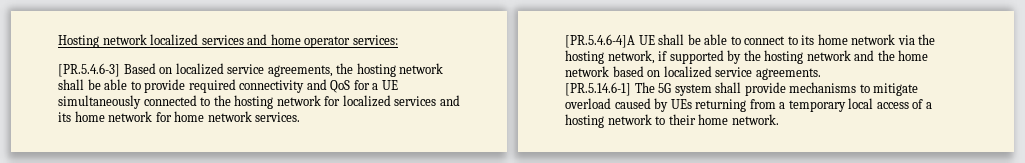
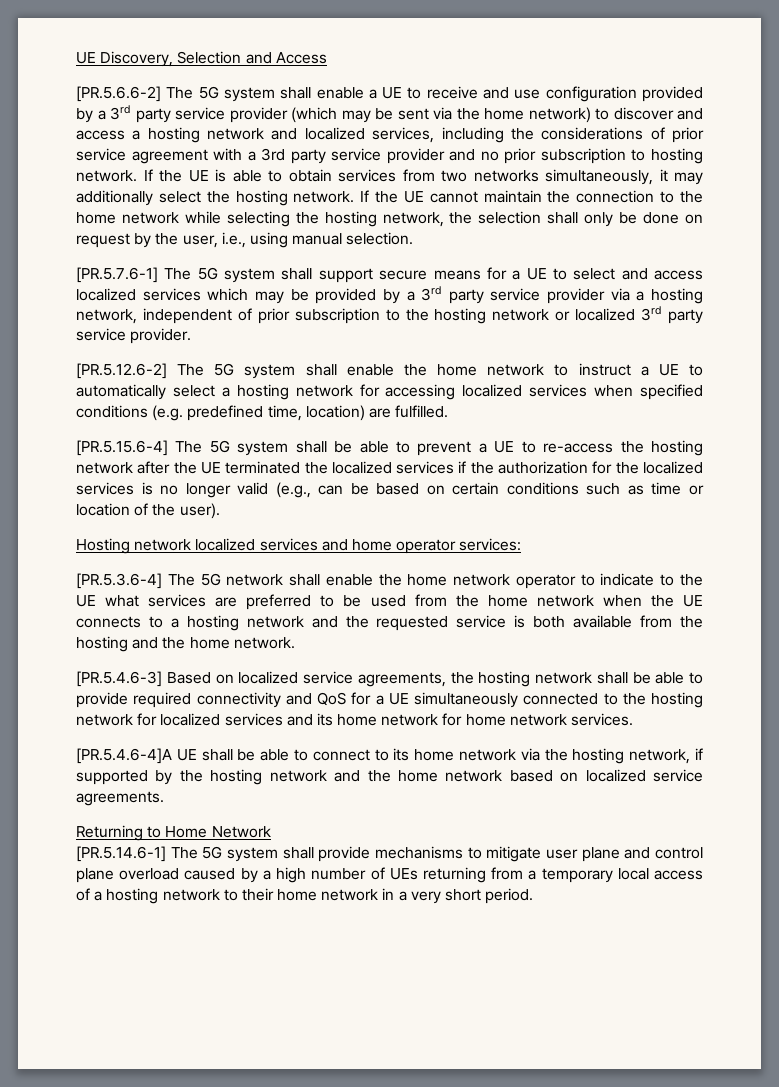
(58, 41) none -> [76,51,327,67] [76,86,704,102] [76,105,703,123] [76,127,705,143] [76,148,704,164] [76,169,703,185] [76,190,703,206] [76,211,703,227] [76,232,414,248] [76,267,703,283] [76,286,703,304] [76,306,703,324] [76,328,192,344] [76,363,703,379] [76,384,703,400] [76,405,449,421] [76,440,704,456] [76,461,703,474] [76,482,704,498] [76,503,220,519] UE Discovery, Selection and Access // [PR.5.6.6-2] The 5G system shall enable a UE to receive and use configuration provided by a 3rd party service provider (which may be sent via the home network) to discover and access a hosting network and localized services, including the considerations of prior service agreement with a 3rd party service provider and no prior subscription to hosting network. If the UE is able to obtain services from two networks simultaneously, it may additionally select the hosting network. If the UE cannot maintain the connection to the home network while selecting the hosting network, the selection shall only be done on request by the user, i.e., using manual selection. // [PR.5.7.6-1] The 5G system shall support secure means for a UE to select and access localized services which may be provided by a 3rd party service provider via a hosting network, independent of prior subscription to the hosting network or localized 3rd party service provider. // [PR.5.12.6-2] The 5G system shall enable the home network to instruct a UE to automatically select a hosting network for accessing localized services when specified conditions (e.g. predefined time, location) are fulfilled. // [PR.5.15.6-4] The 5G system shall be able to prevent a UE to re-access the hosting network after the UE terminated the localized services if the authorization for the localized services is no longer valid (e.g., can be based on certain conditions such as time or location of the user). //
(398, 40) none -> [76,573,703,589] [76,594,703,610] [76,615,703,631] [76,636,295,652] // [PR.5.3.6-4] The 5G network shall enable the home network operator to indicate to the UE what services are preferred to be used from the home network when the UE connects to a hosting network and the requested service is both available from the hosting and the home network.
(821, 74) none -> [76,825,271,841] // Returning to Home Network
[565,98,669,112] overload caused by -> [546,847,703,862] [76,867,385,883] user plane and control plane overload caused by a high number of
[731,114,779,125] network. -> [321,888,534,904] network in a very short period.

